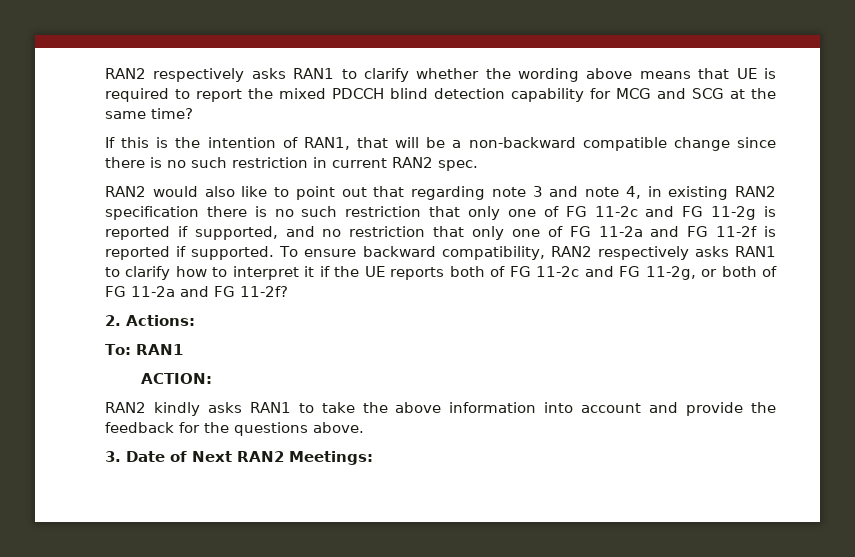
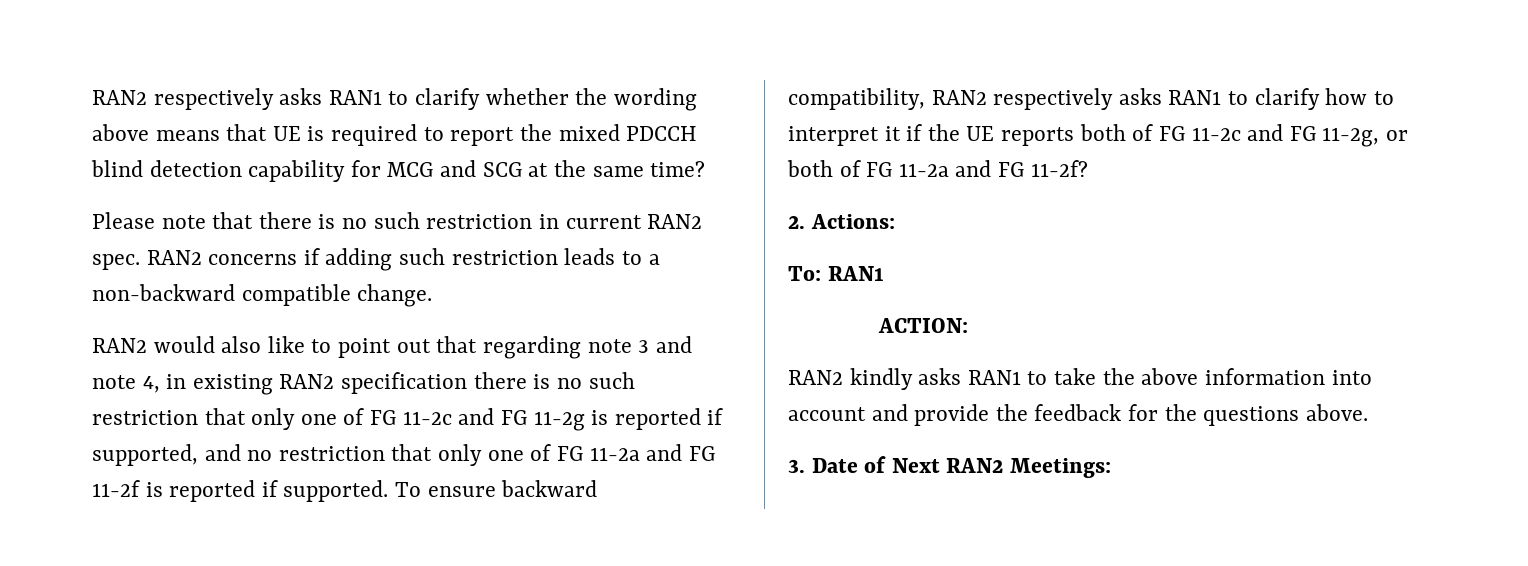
[105,137,776,151] If this is the intention of RAN1, that will be a non-backward compatible change since -> [92,212,254,229] Please note that
(478, 165) none -> [146,248,660,271] [92,284,433,307] RAN2 concerns if adding such restriction leads to a non-backward compatible change.

